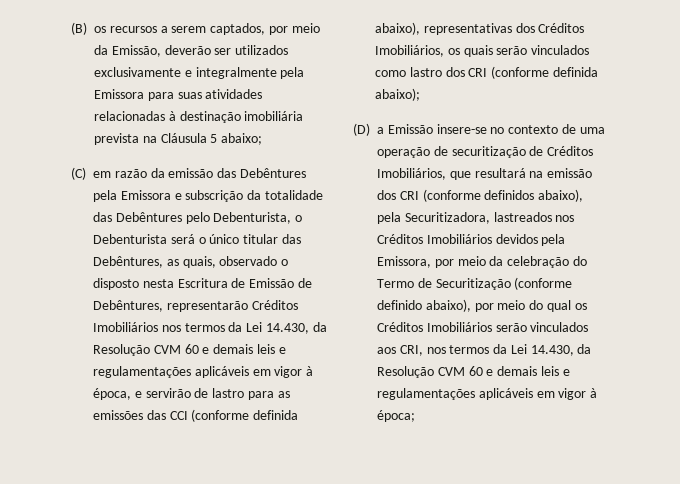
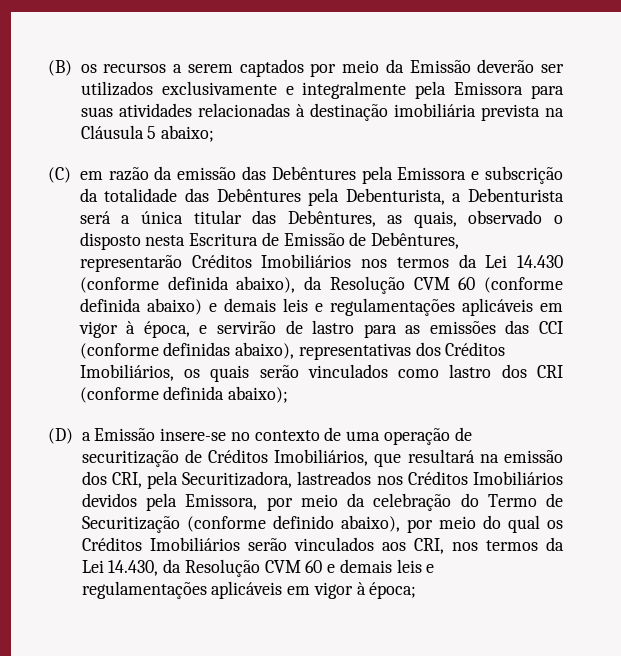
[210,23,320,35] [94,45,161,57] captados, por meio da Emissão, -> [239,59,471,77] captados por meio da Emissão
[185,212,303,224] [93,234,240,244] pelo Debenturista, o Debenturista será o único -> [308,188,564,206] [79,211,183,224] pela Debenturista, a Debenturista será a única
[265,322,327,334] [93,344,199,356] 14.430, da Resolução CVM 60 -> [517,255,563,268] [79,276,563,294] [79,298,202,315] 14.430 (conforme definida abaixo), da Resolução CVM 60 (conforme definida abaixo)
[253,410,299,420] definida -> [163,342,231,356] definidas
[399,189,584,202] CRI (conforme definidos abaixo), -> [111,472,142,488] CRI,

